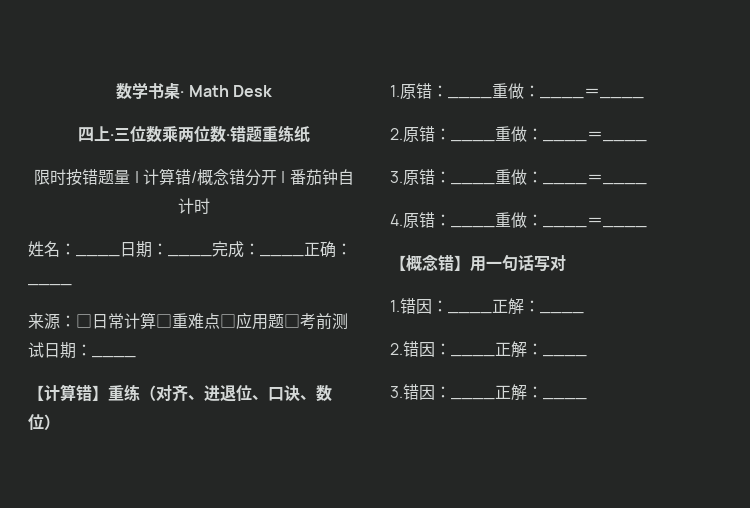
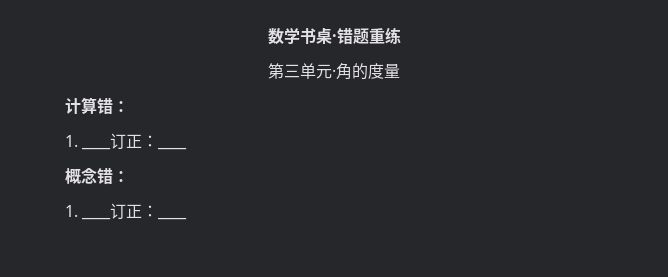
[188,85,272,97] [78,125,310,143] [34,168,354,186] [178,198,210,214] [28,241,76,257] [76,241,168,258] [168,241,260,258] [260,241,352,258] [28,284,72,286] [28,312,348,330] [28,342,92,359] [92,356,136,358] [28,384,332,402] [28,414,60,430] [390,83,448,99] [448,83,540,99] [540,97,584,99] [584,88,600,97] [600,97,644,99] [390,126,451,142] [451,126,543,142] [543,140,587,142] [587,131,603,140] [603,140,647,142] [390,169,451,185] [451,169,543,185] [543,183,587,185] [587,174,603,183] [603,183,647,185] [390,212,451,228] [451,212,543,228] [543,226,587,228] [587,217,603,226] [603,226,647,228] [390,254,566,272] [390,298,448,314] [448,298,540,315] [540,312,584,314] [390,341,451,357] [451,341,543,358] [543,355,587,357] [390,384,451,400] [451,384,527,401] Math Desk // 四上·三位数乘两位数·错题重练纸 // 限时按错题量 | 计算错/概念错分开 | 番茄钟自计时 // 姓名：____日期：____完成：____正确：____ // 来源：□日常计算□重难点□应用题□考前测试日期：____ // 【计算错】重练（对齐、进退位、口诀、数位） // 1.原错：____重做：____＝____ // 2.原错：____重做：____＝____ // 3.原错：____重做：____＝____ // 4.原错：____重做：____＝____ // 【概念错】用一句话写对 // 1.错因：____正解：____ // 2.错因：____正解：____ // 3.错因：____正解 -> [336,27,401,45] [268,63,400,80] [65,97,129,115] [65,135,78,147] [81,133,159,150] [157,147,188,150] [65,168,129,185] [65,205,78,217] [81,203,143,220] 错题重练 // 第三单元·角的度量 // 计算错： // 1. ____订正：____ // 概念错： // 1. ____订正

